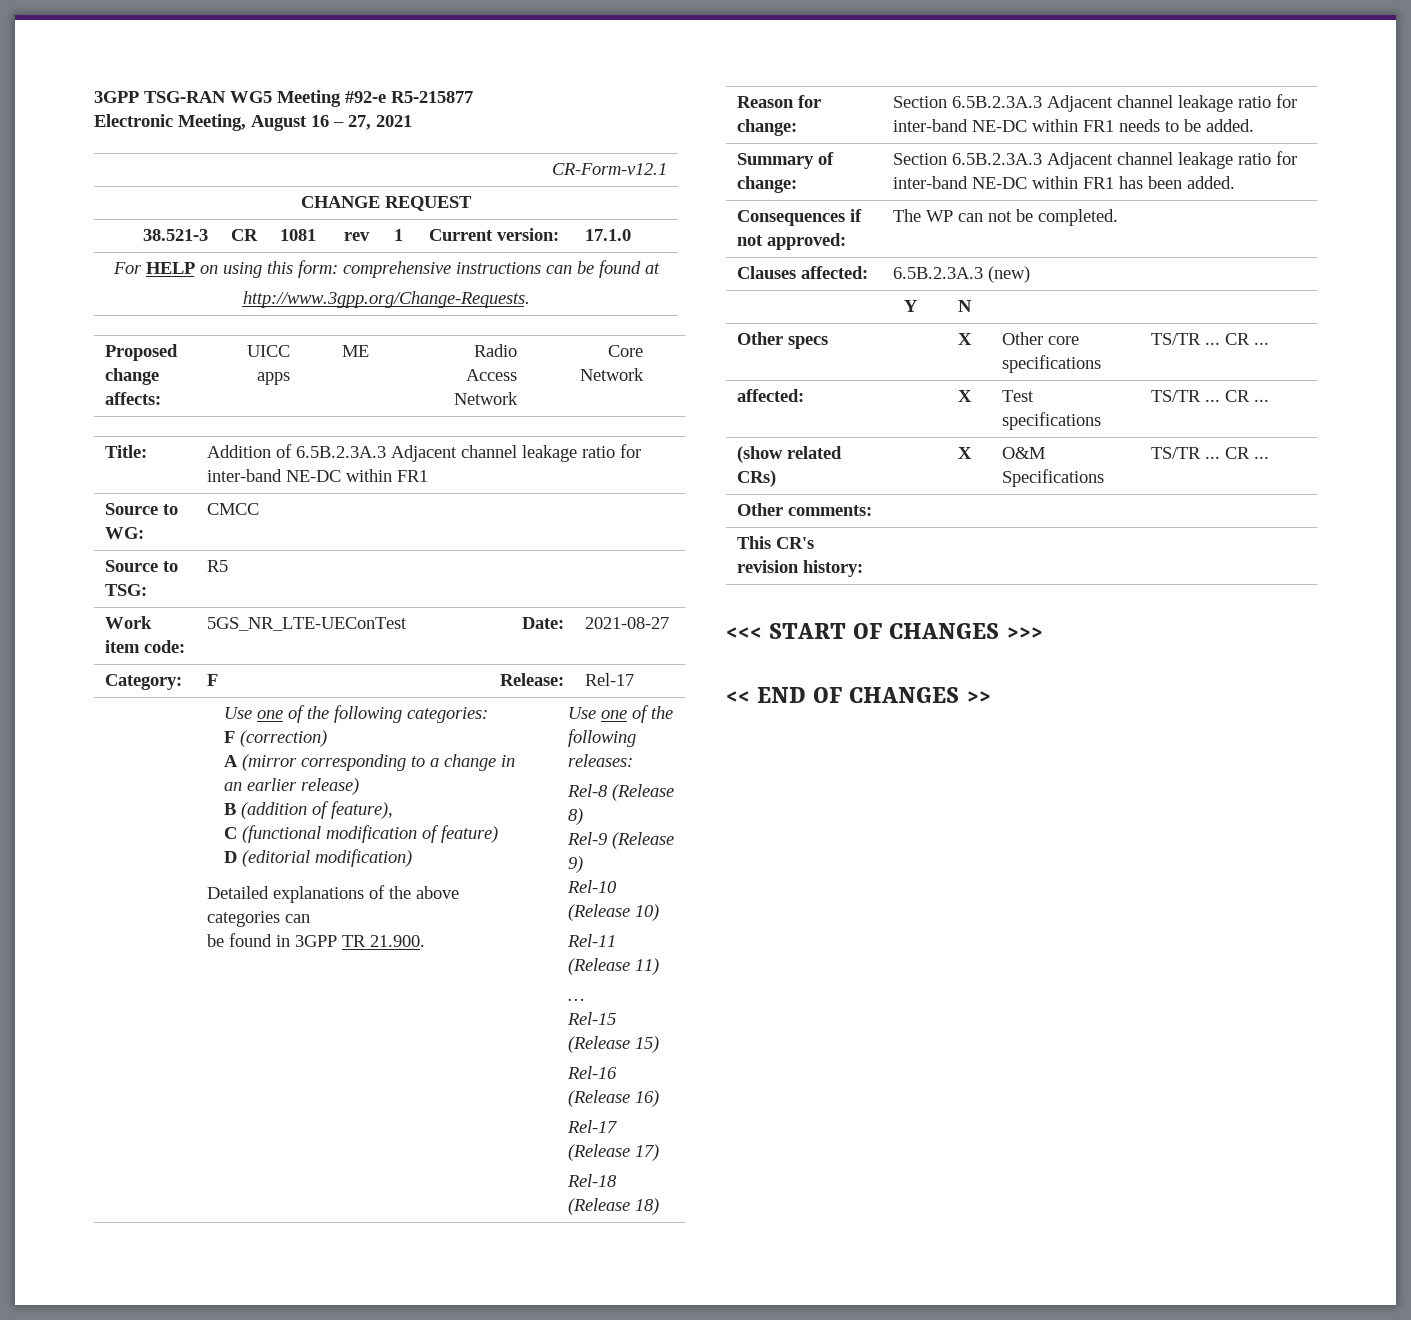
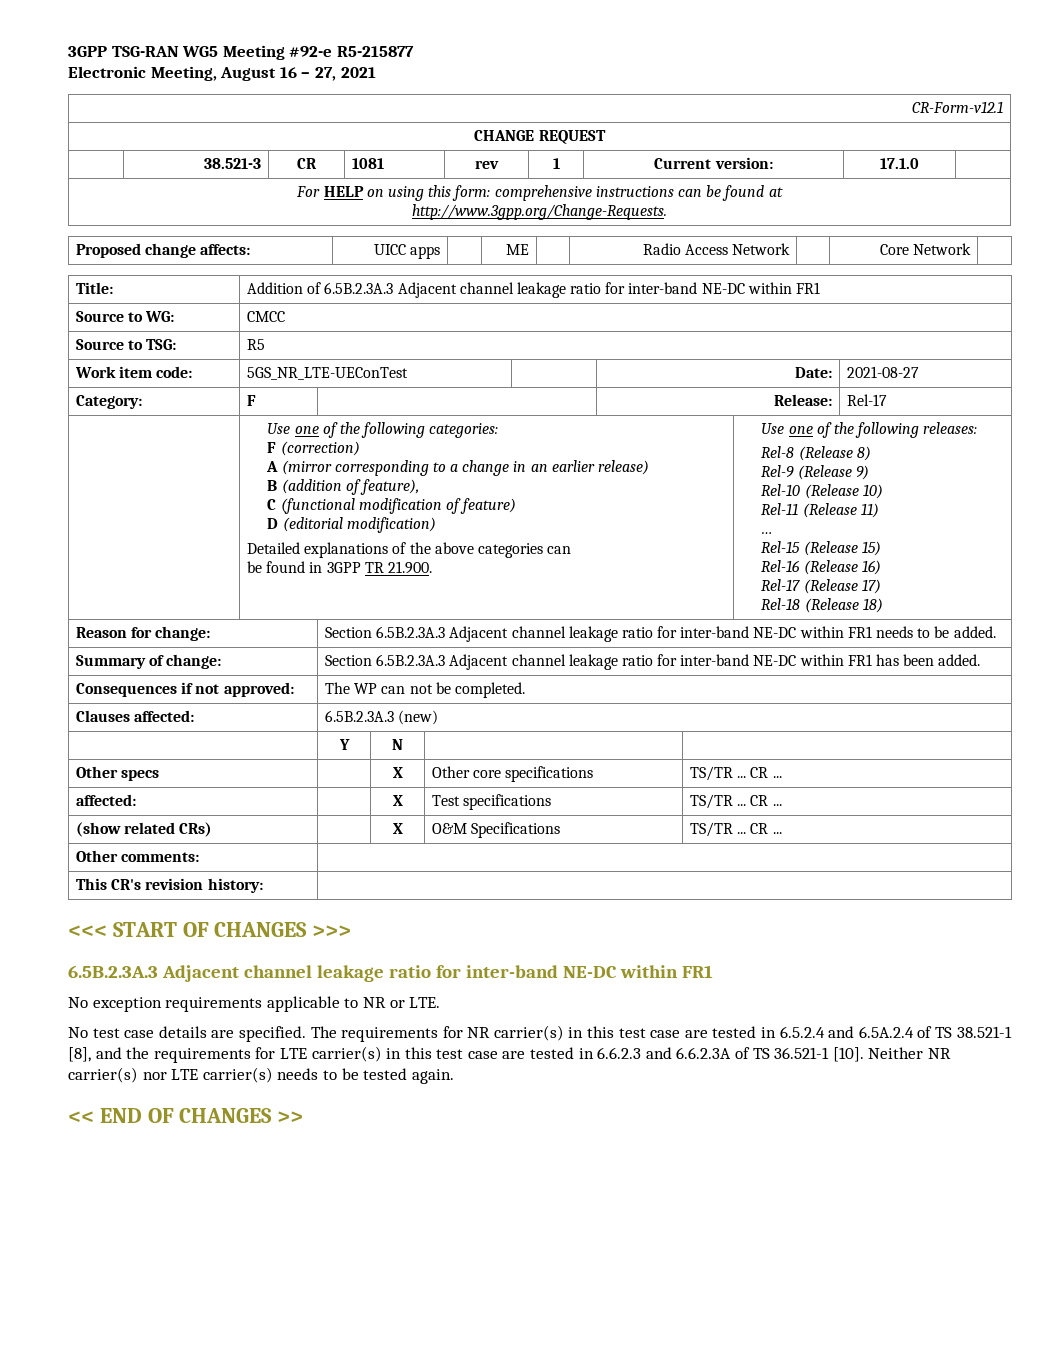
(1043, 633) none -> [68,965,713,982] [68,996,441,1012] [68,1025,1012,1042] [68,1046,951,1063] [68,1067,454,1084] // 6.5B.2.3A.3 Adjacent channel leakage ratio for inter-band NE-DC within FR1 // No exception requirements applicable to NR or LTE. // No test case details are specified. The requirements for NR carrier(s) in this test case are tested in 6.5.2.4 and 6.5A.2.4 of TS 38.521-1 [8], and the requirements for LTE carrier(s) in this test case are tested in 6.6.2.3 and 6.6.2.3A of TS 36.521-1 [10]. Neither NR carrier(s) nor LTE carrier(s) needs to be tested again.

